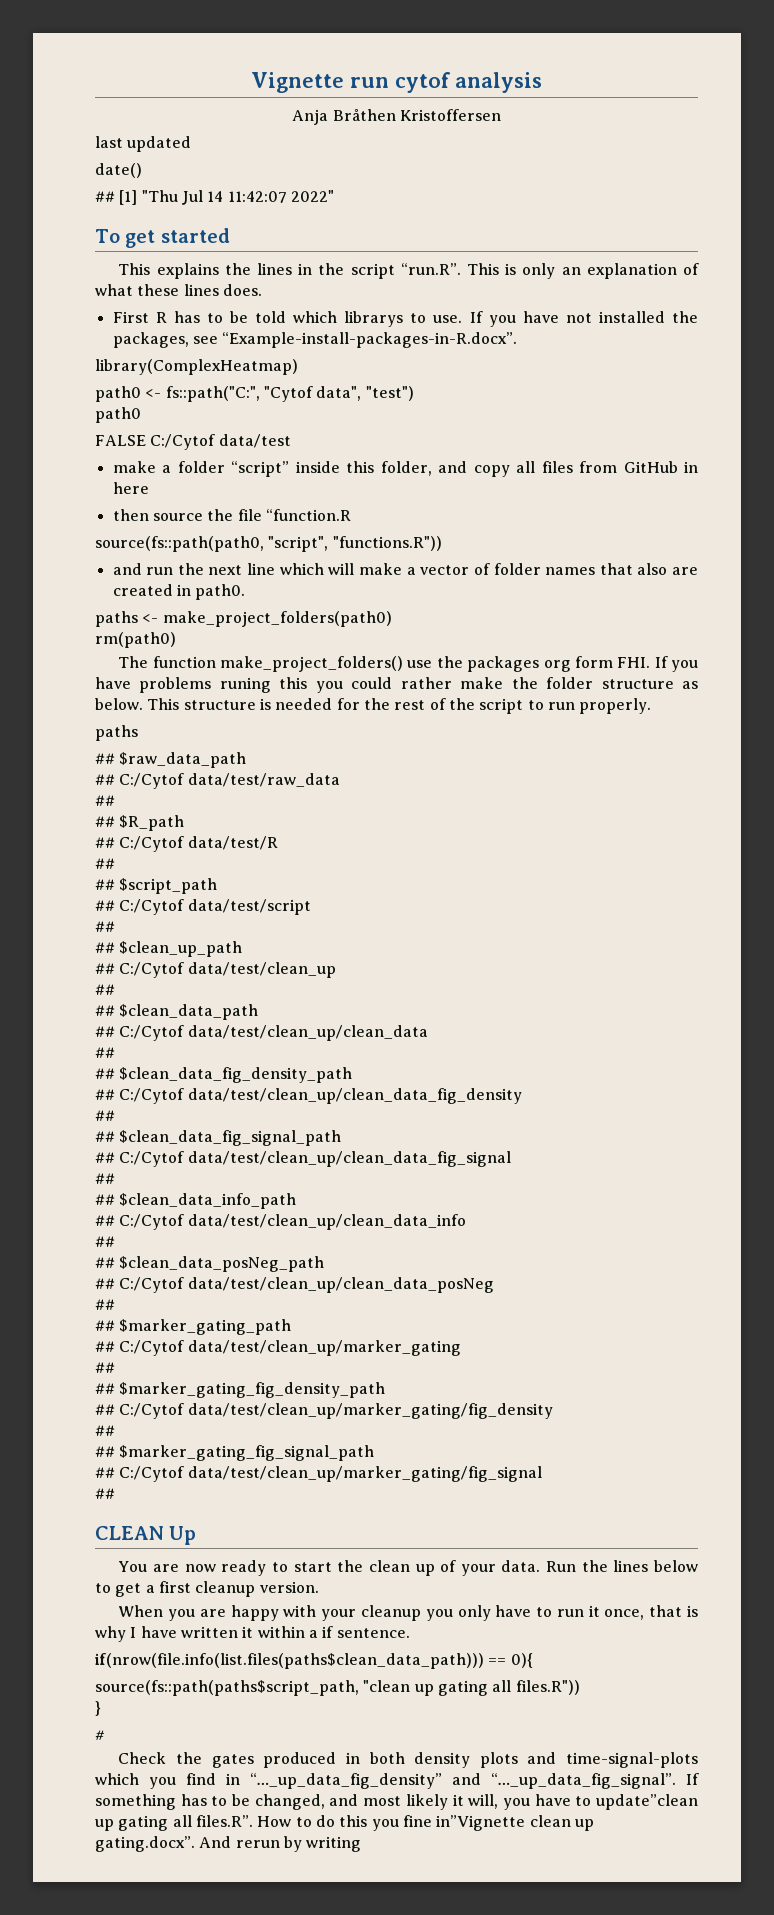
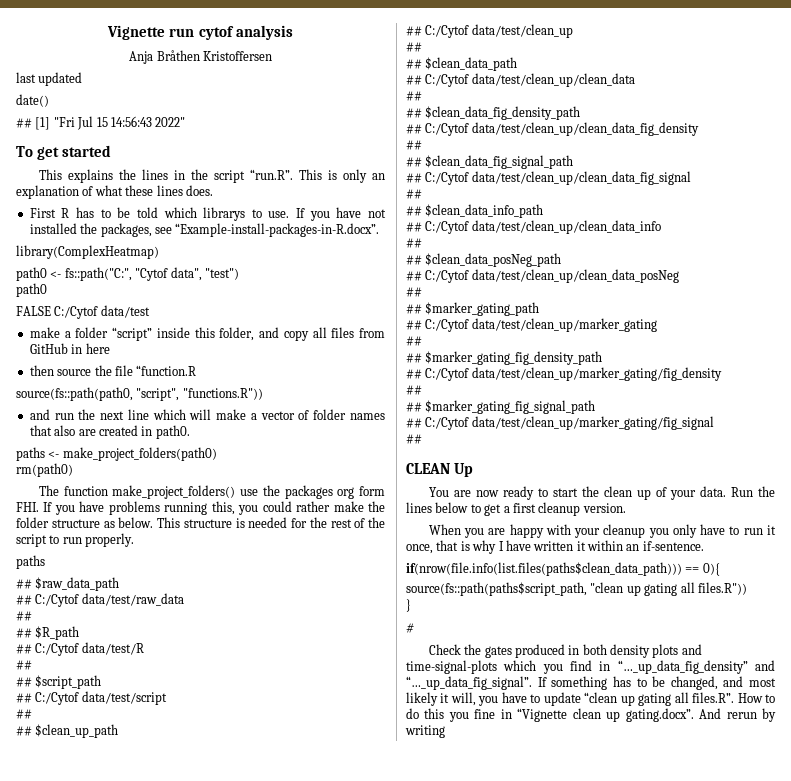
[141,190,287,205] "Thu Jul 14 11:42:07 -> [53,116,152,130] "Fri Jul 15 14:56:43
[219,677,308,693] runing this -> [164,501,235,515] running this,
[308,1626,410,1638] a if sentence. -> [626,541,704,551] an if-sentence.
[596,1794,698,1810] update”clean -> [543,692,618,706] update “clean
[436,1815,526,1831] in”Vignette -> [500,708,568,722] in “Vignette

